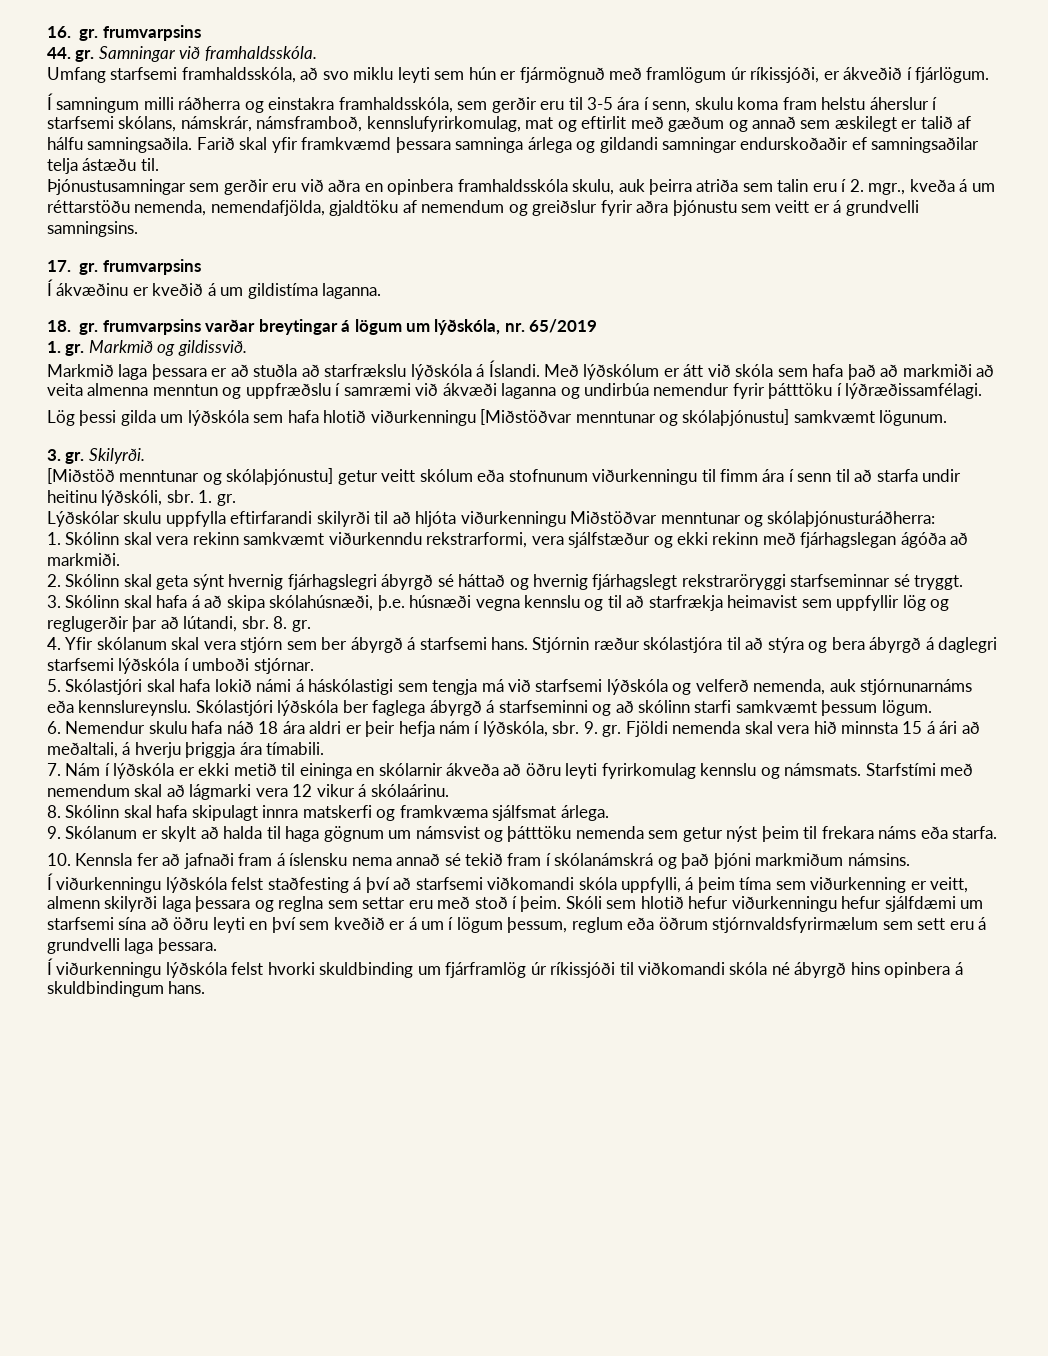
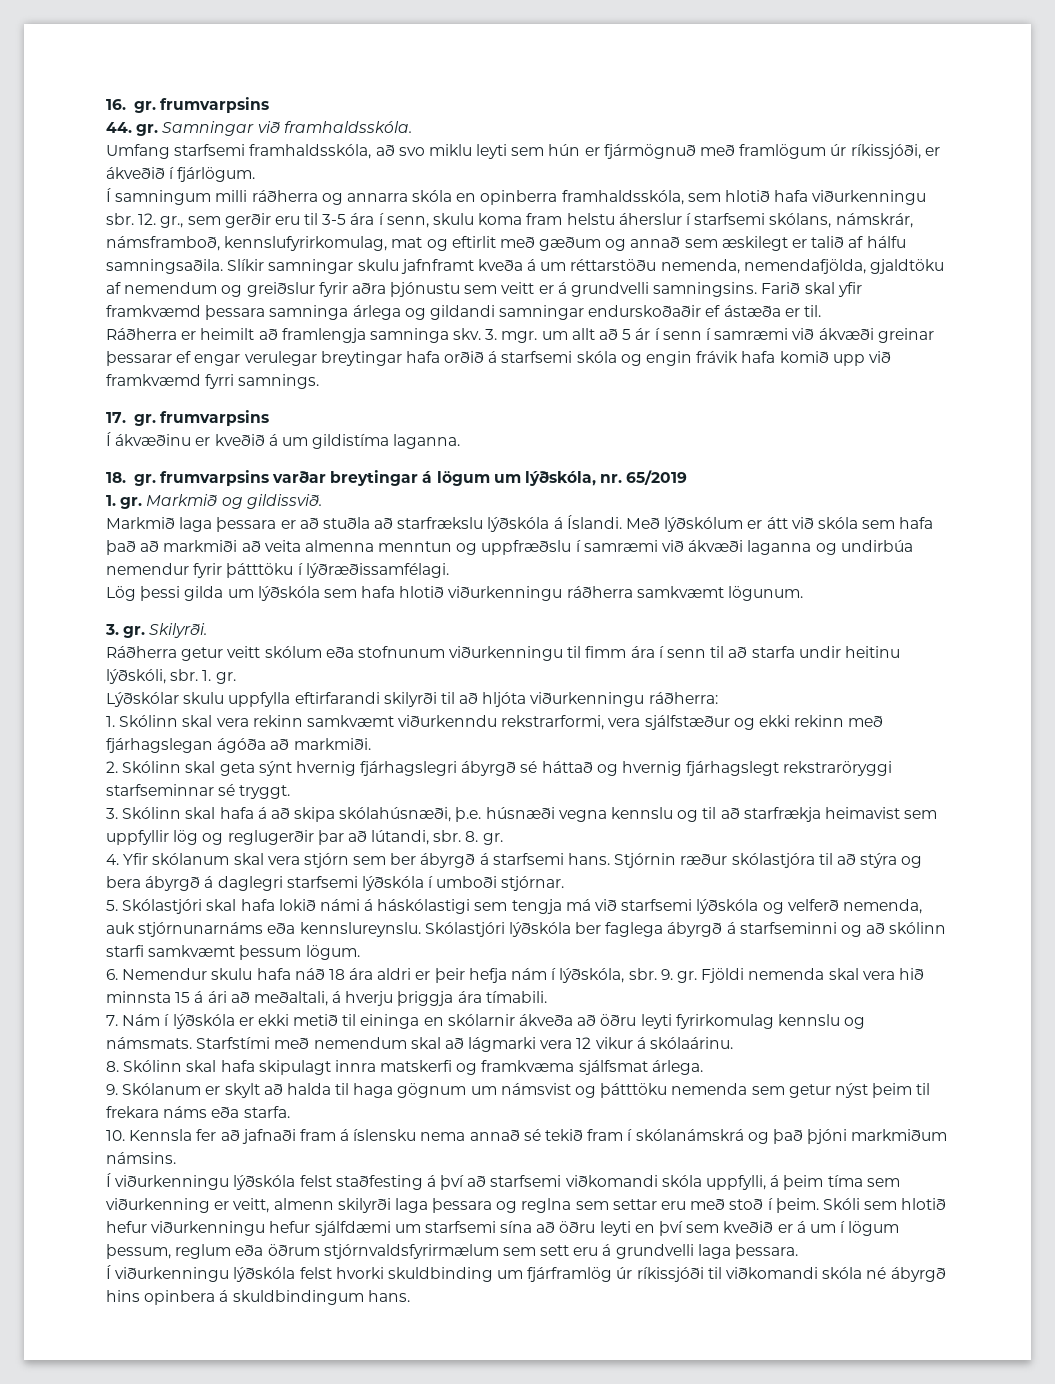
[268,97,453,113] einstakra framhaldsskóla, -> [346,190,927,205] [106,213,184,228] annarra skóla en opinberra framhaldsskóla, sem hlotið hafa viðurkenningu sbr. 12. gr.,
[196,137,980,153] [47,158,159,174] [47,179,906,195] Farið skal yfir framkvæmd þessara samninga árlega og gildandi samningar endurskoðaðir ef samningsaðilar telja ástæðu til. // Þjónustusamningar sem gerðir eru við aðra en opinbera framhaldsskóla skulu, auk þeirra atriða sem talin eru í 2. mgr., -> [227,259,474,274] Slíkir samningar skulu jafnframt
(138, 229) none -> [761,282,862,297] [106,305,822,320] [106,328,934,343] [106,351,891,366] [106,374,320,389] Farið skal yfir framkvæmd þessara samninga árlega og gildandi samningar endurskoðaðir ef ástæða er til. // Ráðherra er heimilt að framlengja samninga skv. 3. mgr. um allt að 5 ár í senn í samræmi við ákvæði greinar þessarar ef engar verulegar breytingar hafa orðið á starfsemi skóla og engin frávik hafa komið upp við framkvæmd fyrri samnings.
[480,409,790,426] [Miðstöðvar menntunar og skólaþjónustu] -> [566,586,633,598] ráðherra
[47,468,334,485] [Miðstöð menntunar og skólaþjónustu] -> [106,646,177,658] Ráðherra
[570,511,936,527] Miðstöðvar menntunar og skólaþjónusturáðherra: -> [648,692,718,704] ráðherra:

